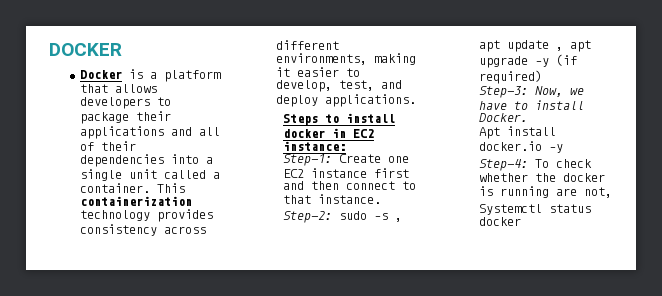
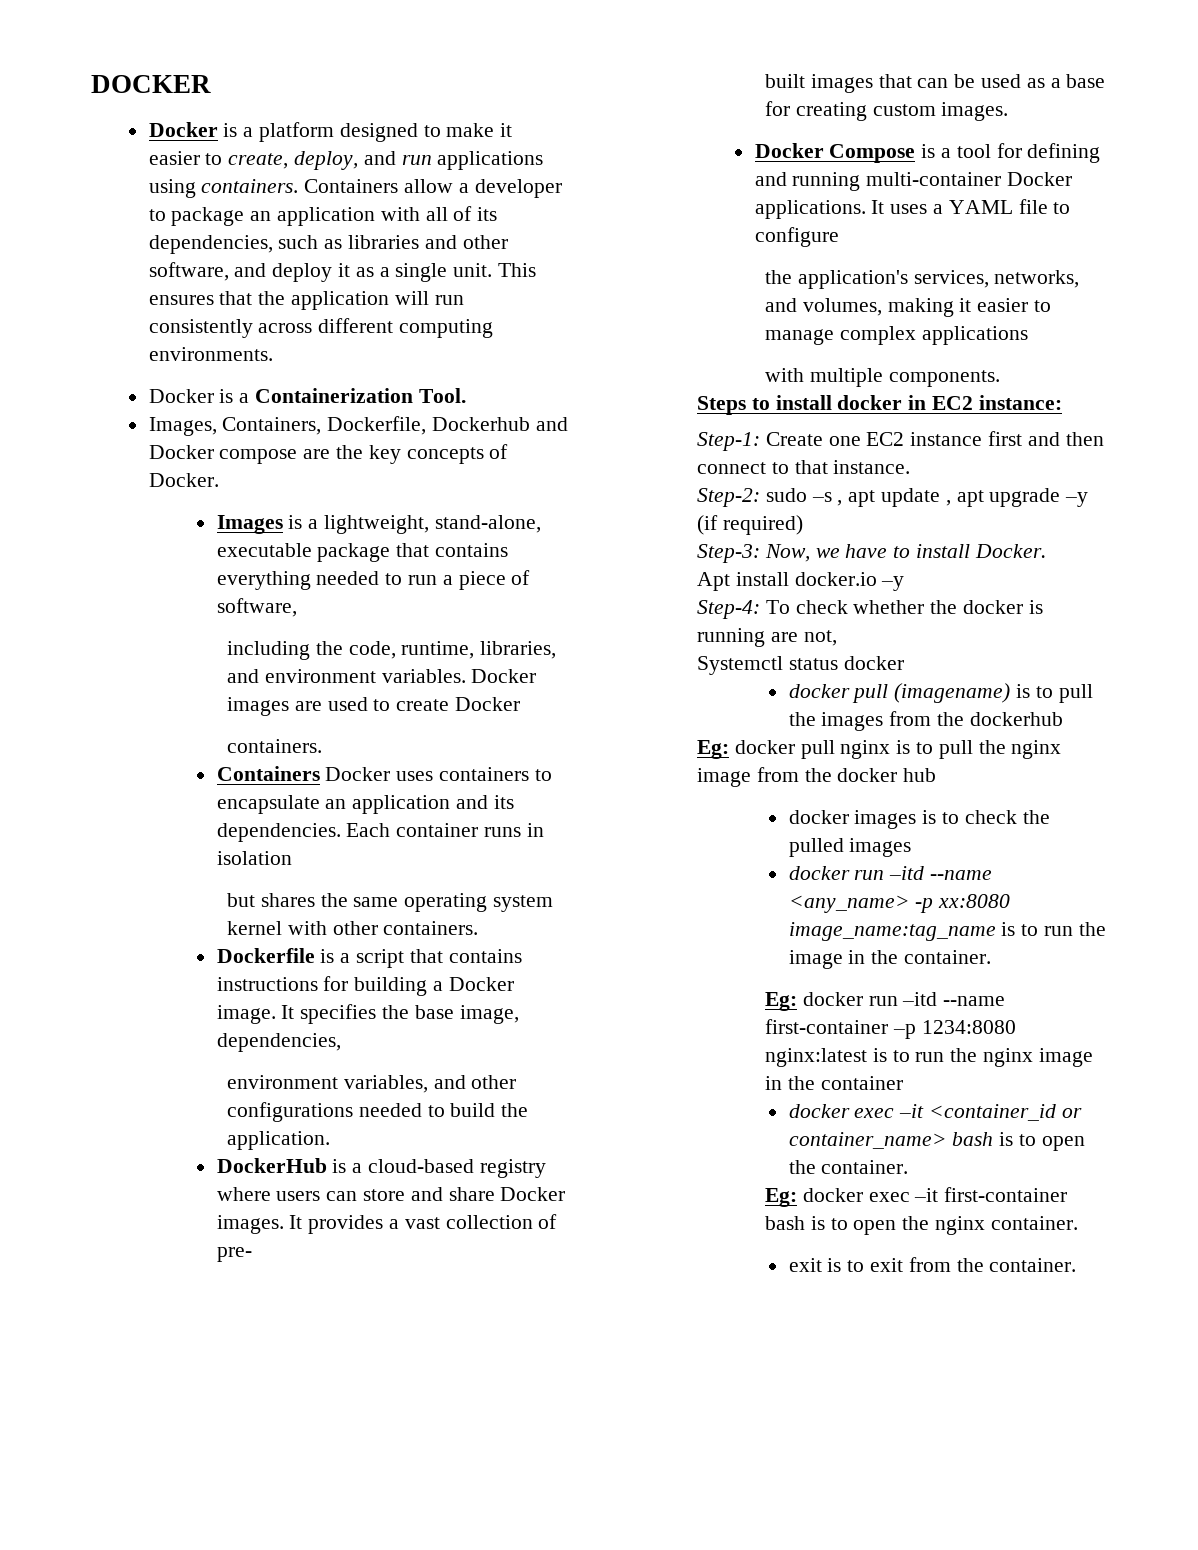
[79,84,157,93] [79,97,171,109] [79,111,171,124] [79,126,220,139] [79,141,136,151] [79,154,213,167] [79,169,220,181] [79,183,185,193] [79,196,192,206] [79,209,213,222] [79,224,206,236] [275,40,339,50] [275,53,416,65] [275,67,360,77] [275,80,402,92] [275,94,416,107] that allows developers to package their applications and all of their dependencies into a single unit called a container. This containerization technology provides consistency across different environments, making it easier to develop, test, and deploy applications. -> [339,123,513,142] [148,151,544,170] [148,179,562,198] [148,206,498,226] [148,235,508,254] [148,262,537,282] [148,291,464,310] [148,318,494,338] [148,347,273,361] [148,388,466,403] [148,416,568,436] [148,444,509,464] [148,473,219,487] [216,515,541,534] [216,543,509,562] [216,570,531,590] [216,598,297,617] [226,641,557,660] [226,669,537,683] [226,697,521,716] [226,739,322,753] [216,766,552,781] [216,795,514,814] [216,823,544,842] [216,851,292,865] [226,893,554,912] [226,921,479,935] [216,948,522,968] [216,976,514,996] [216,1004,519,1024] [216,1033,341,1052] [226,1075,517,1093] [226,1102,529,1122] [226,1131,330,1150] [216,1158,546,1178] [216,1187,566,1201] [216,1214,558,1234] [216,1247,252,1262] [764,74,1106,93] [764,101,1009,121] [754,143,1101,163] [754,172,1073,191] [754,199,1071,219] [754,227,839,247] [764,270,1080,289] [764,298,1052,317] [764,326,1028,345] [764,368,1000,387] designed to make it easier to create, deploy, and run applications using containers. Containers allow a developer to package an application with all of its dependencies, such as libraries and other software, and deploy it as a single unit. This ensures that the application will run consistently across different computing environments. // Docker is a Containerization Tool. // Images, Containers, Dockerfile, Dockerhub and Docker compose are the key concepts of Docker. // Images is a lightweight, stand-alone, executable package that contains everything needed to run a piece of software, // including the code, runtime, libraries, and environment variables. Docker images are used to create Docker // containers. // Containers Docker uses containers to encapsulate an application and its dependencies. Each container runs in isolation // but shares the same operating system kernel with other containers. // Dockerfile is a script that contains instructions for building a Docker image. It specifies the base image, dependencies, // environment variables, and other configurations needed to build the application. // DockerHub is a cloud-based registry where users can store and share Docker images. It provides a vast collection of pre- // built images that can be used as a base for creating custom images. // Docker Compose is a tool for defining and running multi-container Docker applications. It uses a YAML file to configure // the application's services, networks, and volumes, making it easier to manage complex applications // with multiple components.
(522, 221) none -> [788,683,1093,703] [788,711,1063,731] [696,740,1062,759] [696,767,937,787] [788,810,1050,829] [788,838,912,857] [788,866,993,880] [788,894,1011,913] [788,922,1106,941] [788,950,992,969] [764,992,1006,1011] [764,1019,1016,1039] [764,1048,1093,1067] [764,1076,903,1090] [788,1104,1082,1121] [788,1132,1085,1151] [788,1160,909,1174] [764,1187,1068,1207] [764,1216,1078,1235] [788,1257,1077,1272] // docker pull (imagename) is to pull the images from the dockerhub // Eg: docker pull nginx is to pull the nginx image from the docker hub // docker images is to check the pulled images // docker run –itd --name <any_name> -p xx:8080 image_name:tag_name is to run the image in the container. // Eg: docker run –itd --name first-container –p 1234:8080 nginx:latest is to run the nginx image in the container // docker exec –it <container_id or container_name> bash is to open the container. // Eg: docker exec –it first-container bash is to open the nginx container. // exit is to exit from the container.

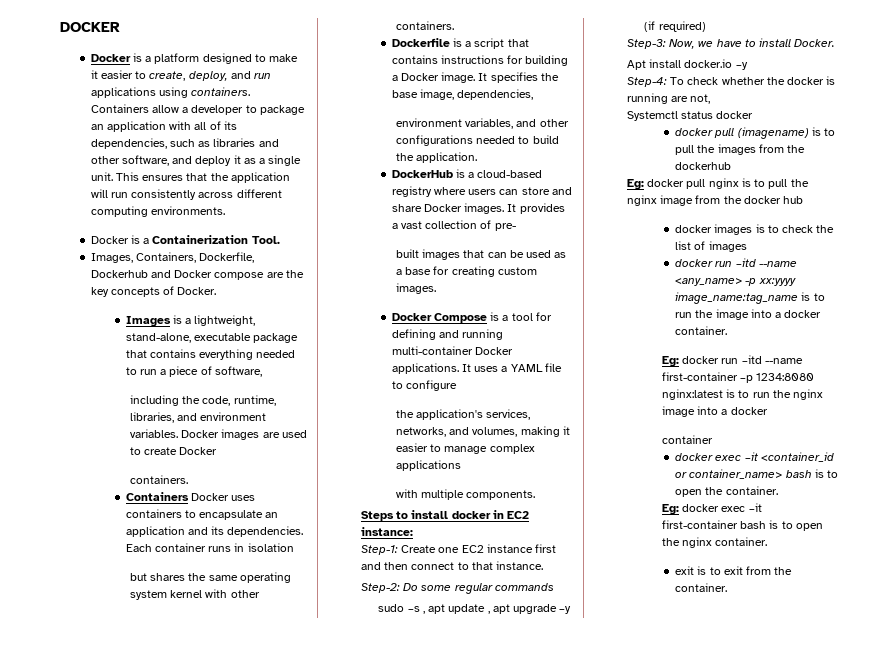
(760, 497) none -> [403,583,554,594] Do some regular commands //
[788,838,844,857] pulled -> [675,241,706,250] list of
[938,894,1011,908] xx:8080 -> [758,278,796,286] xx:yyyy
[848,950,899,964] in the -> [750,309,822,318] into a docker
[764,1076,815,1090] in the -> [697,406,768,415] into a docker //

